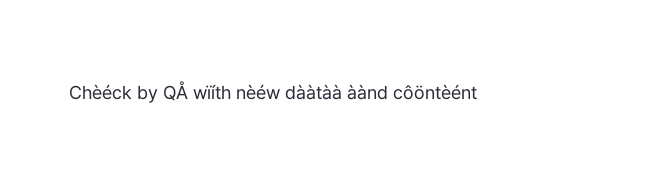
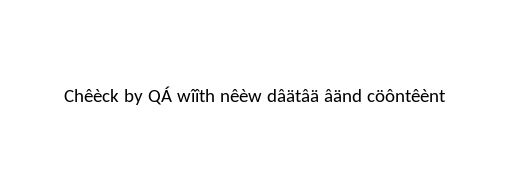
[69,81,477,103] Chèéck by QÅ wïíth nèéw dààtàà àànd côöntèént -> [64,86,446,105] Chêèck by QÁ wîîth nêèw dâätâä âänd cöôntêènt

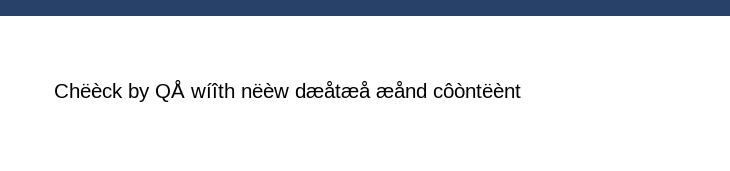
[64,86,446,105] Chêèck by QÁ wîîth nêèw dâätâä âänd cöôntêènt -> [54,79,521,102] Chëèck by QÅ wíîth nëèw dæåtæå æånd côòntëènt

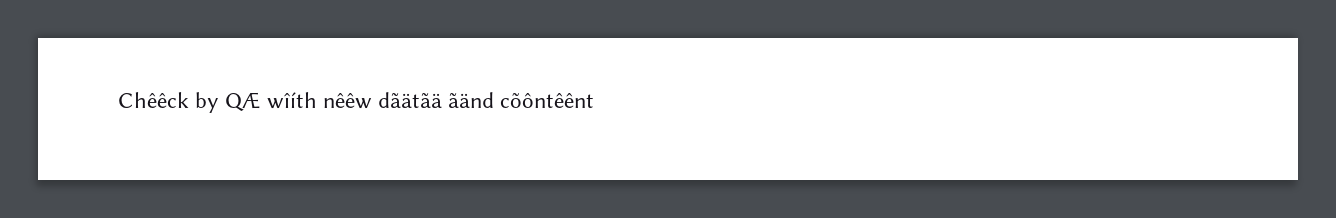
[54,79,521,102] Chëèck by QÅ wíîth nëèw dæåtæå æånd côòntëènt -> [118,92,595,113] Chêêck by QÆ wîíth nêêw dãätãä ãänd cõôntêênt

